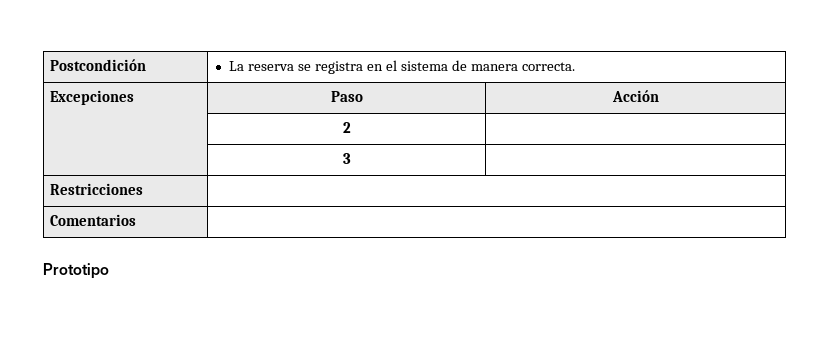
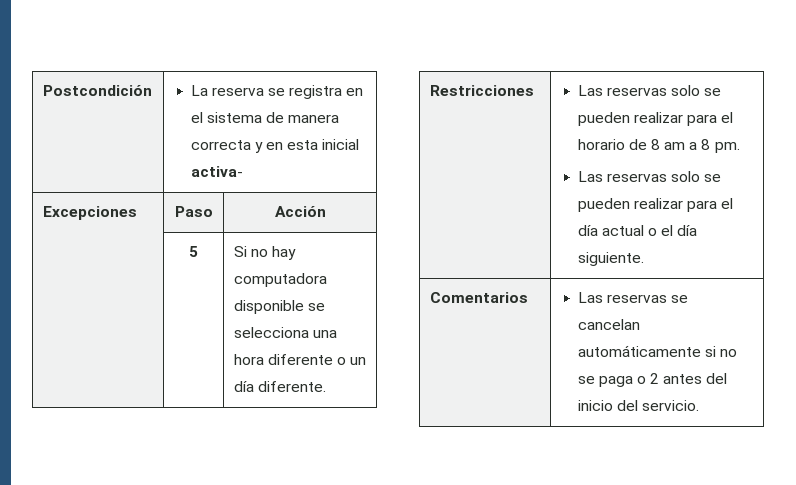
[521,62,575,71] [49,90,134,105] [330,91,363,102] [611,90,659,102] [342,122,351,133] [342,153,351,164] [49,183,143,195] [49,214,136,226] [43,263,109,279] correcta. // Excepciones | Paso | Acción // | 2 | // | 3 | // Restricciones | // Comentarios | // Prototipo -> [190,139,360,153] [190,166,243,177] [42,206,137,220] [174,206,213,217] [274,206,326,217] [189,246,198,257] [233,246,296,260] [233,273,327,287] [233,300,325,314] [233,327,337,338] [233,354,367,365] [233,381,326,392] [429,85,534,96] [577,85,722,96] [577,112,734,126] [577,139,740,153] [577,171,722,182] [577,198,734,212] [577,225,698,236] [577,252,644,266] [429,292,528,303] [577,292,688,303] [577,319,640,330] [577,345,737,357] [577,373,728,387] [577,400,699,411] correcta y en esta inicial activa- // Excepciones | Paso | Acción // | 5 | Si no hay computadora disponible se selecciona una hora diferente o un día diferente. // Restricciones | Las reservas solo se pueden realizar para el horario de 8 am a 8 pm. // Las reservas solo se pueden realizar para el día actual o el día siguiente. // Comentarios | Las reservas se cancelan automáticamente si no se paga o 2 antes del inicio del servicio.

